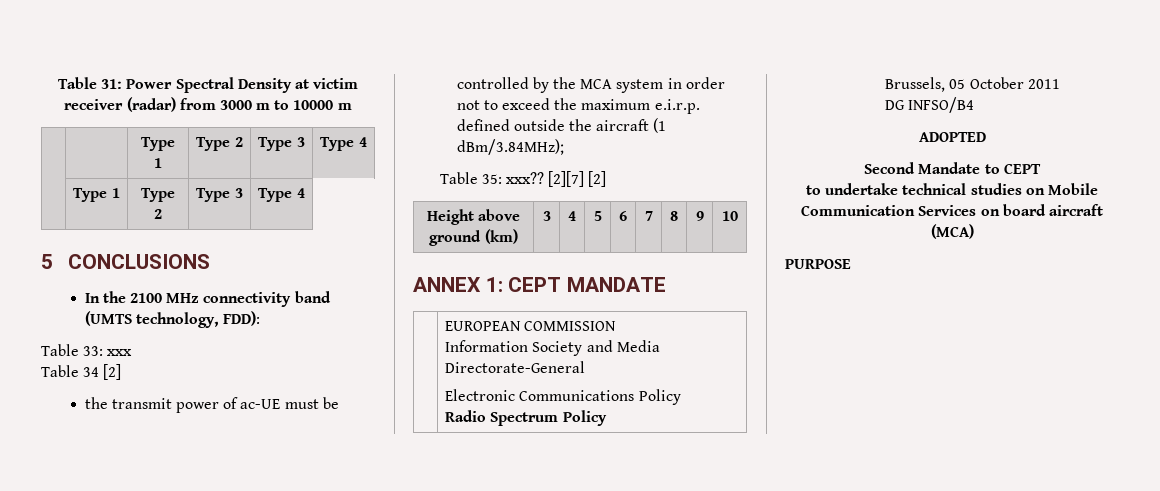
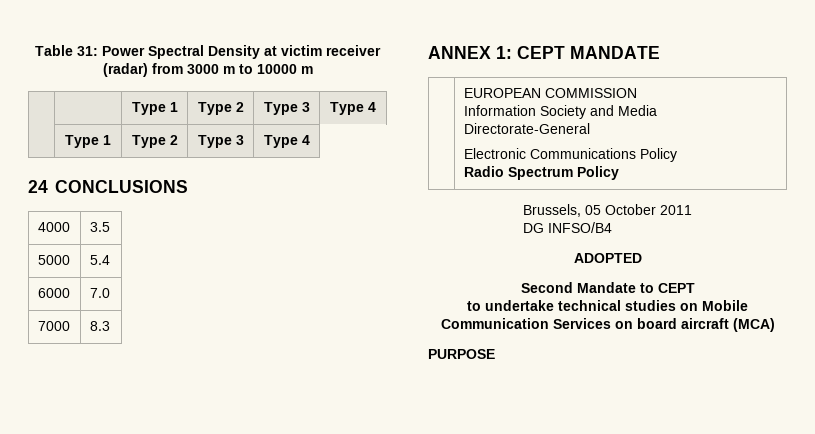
[41,254,53,269] 5 -> [28,180,48,193] 24
[84,291,331,307] [84,311,261,328] [41,344,133,356] [41,364,122,380] [84,397,339,413] [456,77,725,93] [456,98,700,114] [456,118,667,133] [456,139,564,155] [439,171,607,187] [426,209,521,225] [429,229,518,246] [542,211,551,221] [568,211,576,221] [593,211,602,221] [619,211,627,221] [644,211,653,221] [670,211,678,221] [695,211,704,221] [721,211,738,221] // In the 2100 MHz connectivity band (UMTS technology, FDD): // Table 33: xxx // Table 34 [2] // the transmit power of ac-UE must be controlled by the MCA system in order not to exceed the maximum e.i.r.p. defined outside the aircraft (1 dBm/3.84MHz); // Table 35: xxx?? [2][7] [2] // Height above ground (km) | 3 | 4 | 5 | 6 | 7 | 8 | 9 | 10 -> [37,222,70,232] [89,222,110,232] [37,255,70,265] [89,255,110,265] [37,288,70,298] [89,288,110,298] [37,321,70,331] [89,321,110,331] // 4000 | 3.5 // 5000 | 5.4 // 6000 | 7.0 // 7000 | 8.3

